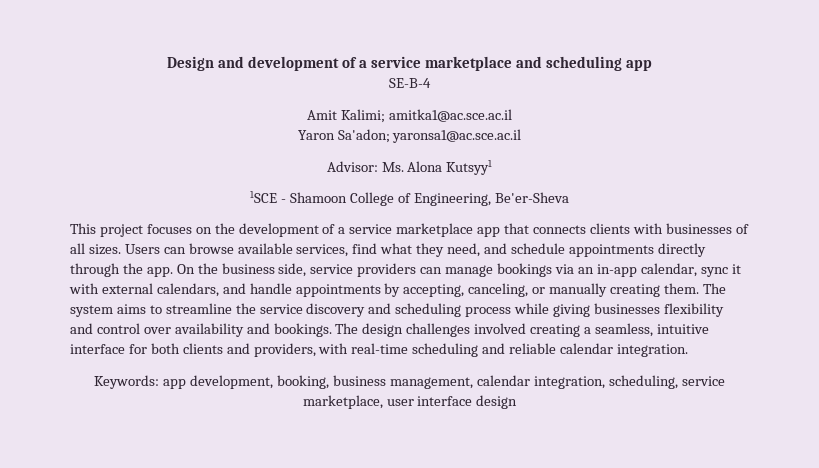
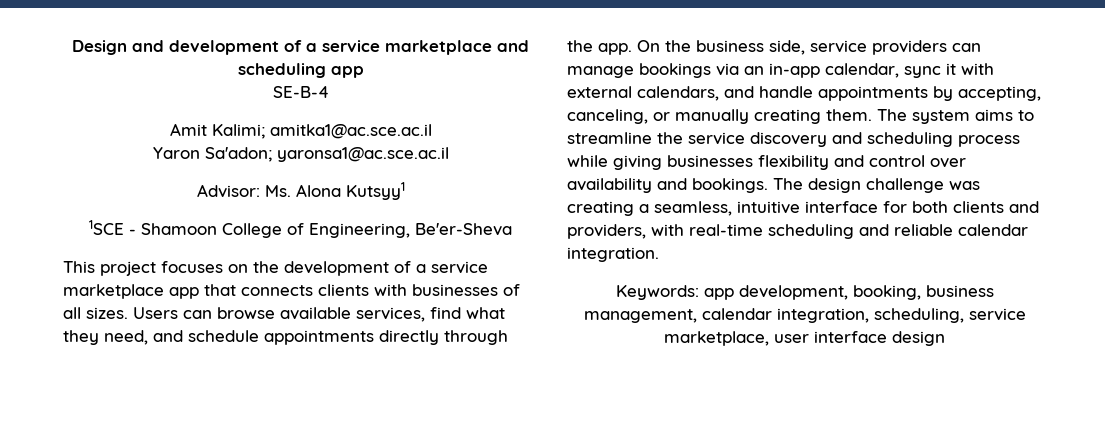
[406,323,527,337] challenges involved -> [866,178,980,193] challenge was

